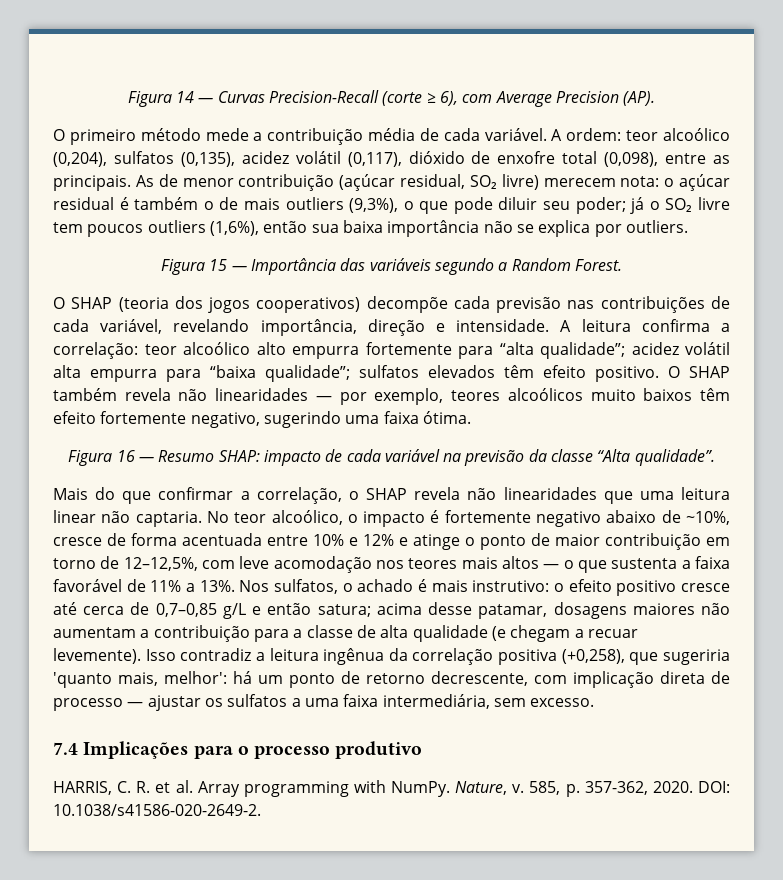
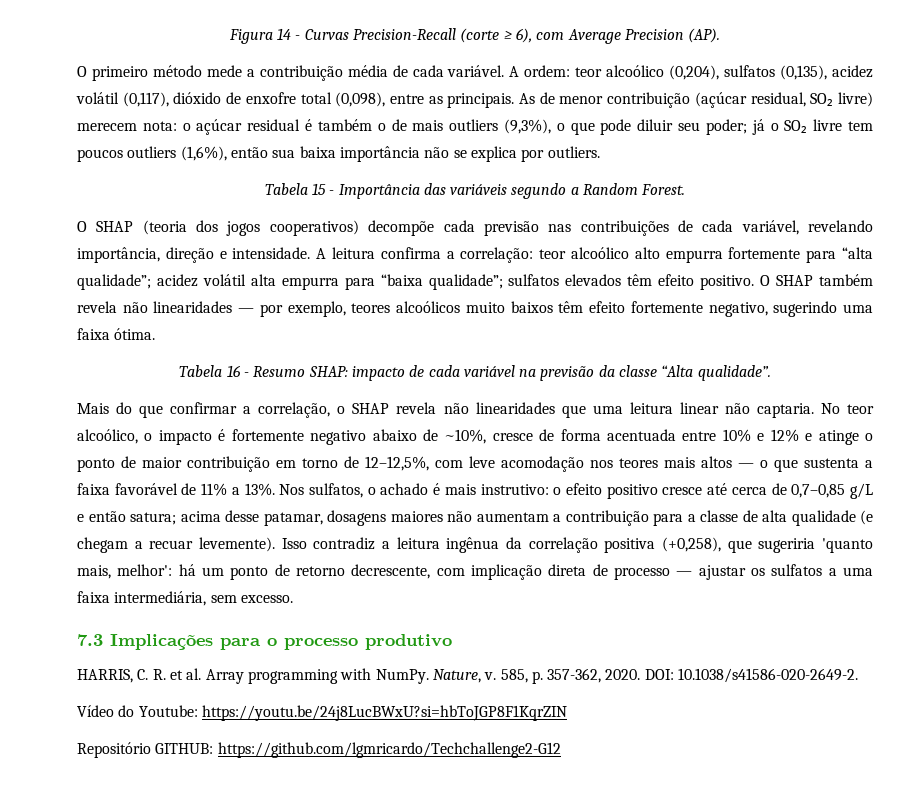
[198,98,214,103] — -> [295,35,301,40] -
[161,259,247,275] Figura 15 — -> [264,183,335,195] Tabela 15 -
[68,450,154,466] Figura 16 — -> [179,365,249,377] Tabela 16 -
[53,742,78,755] 7.4 -> [77,634,103,646] 7.3
(261, 810) none -> [77,705,567,721] [77,742,561,758] // Vídeo do Youtube: https://youtu.be/24j8LucBWxU?si=hbToJGP8F1KqrZIN // Repositório GITHUB: https://github.com/lgmricardo/Techchallenge2-G12

